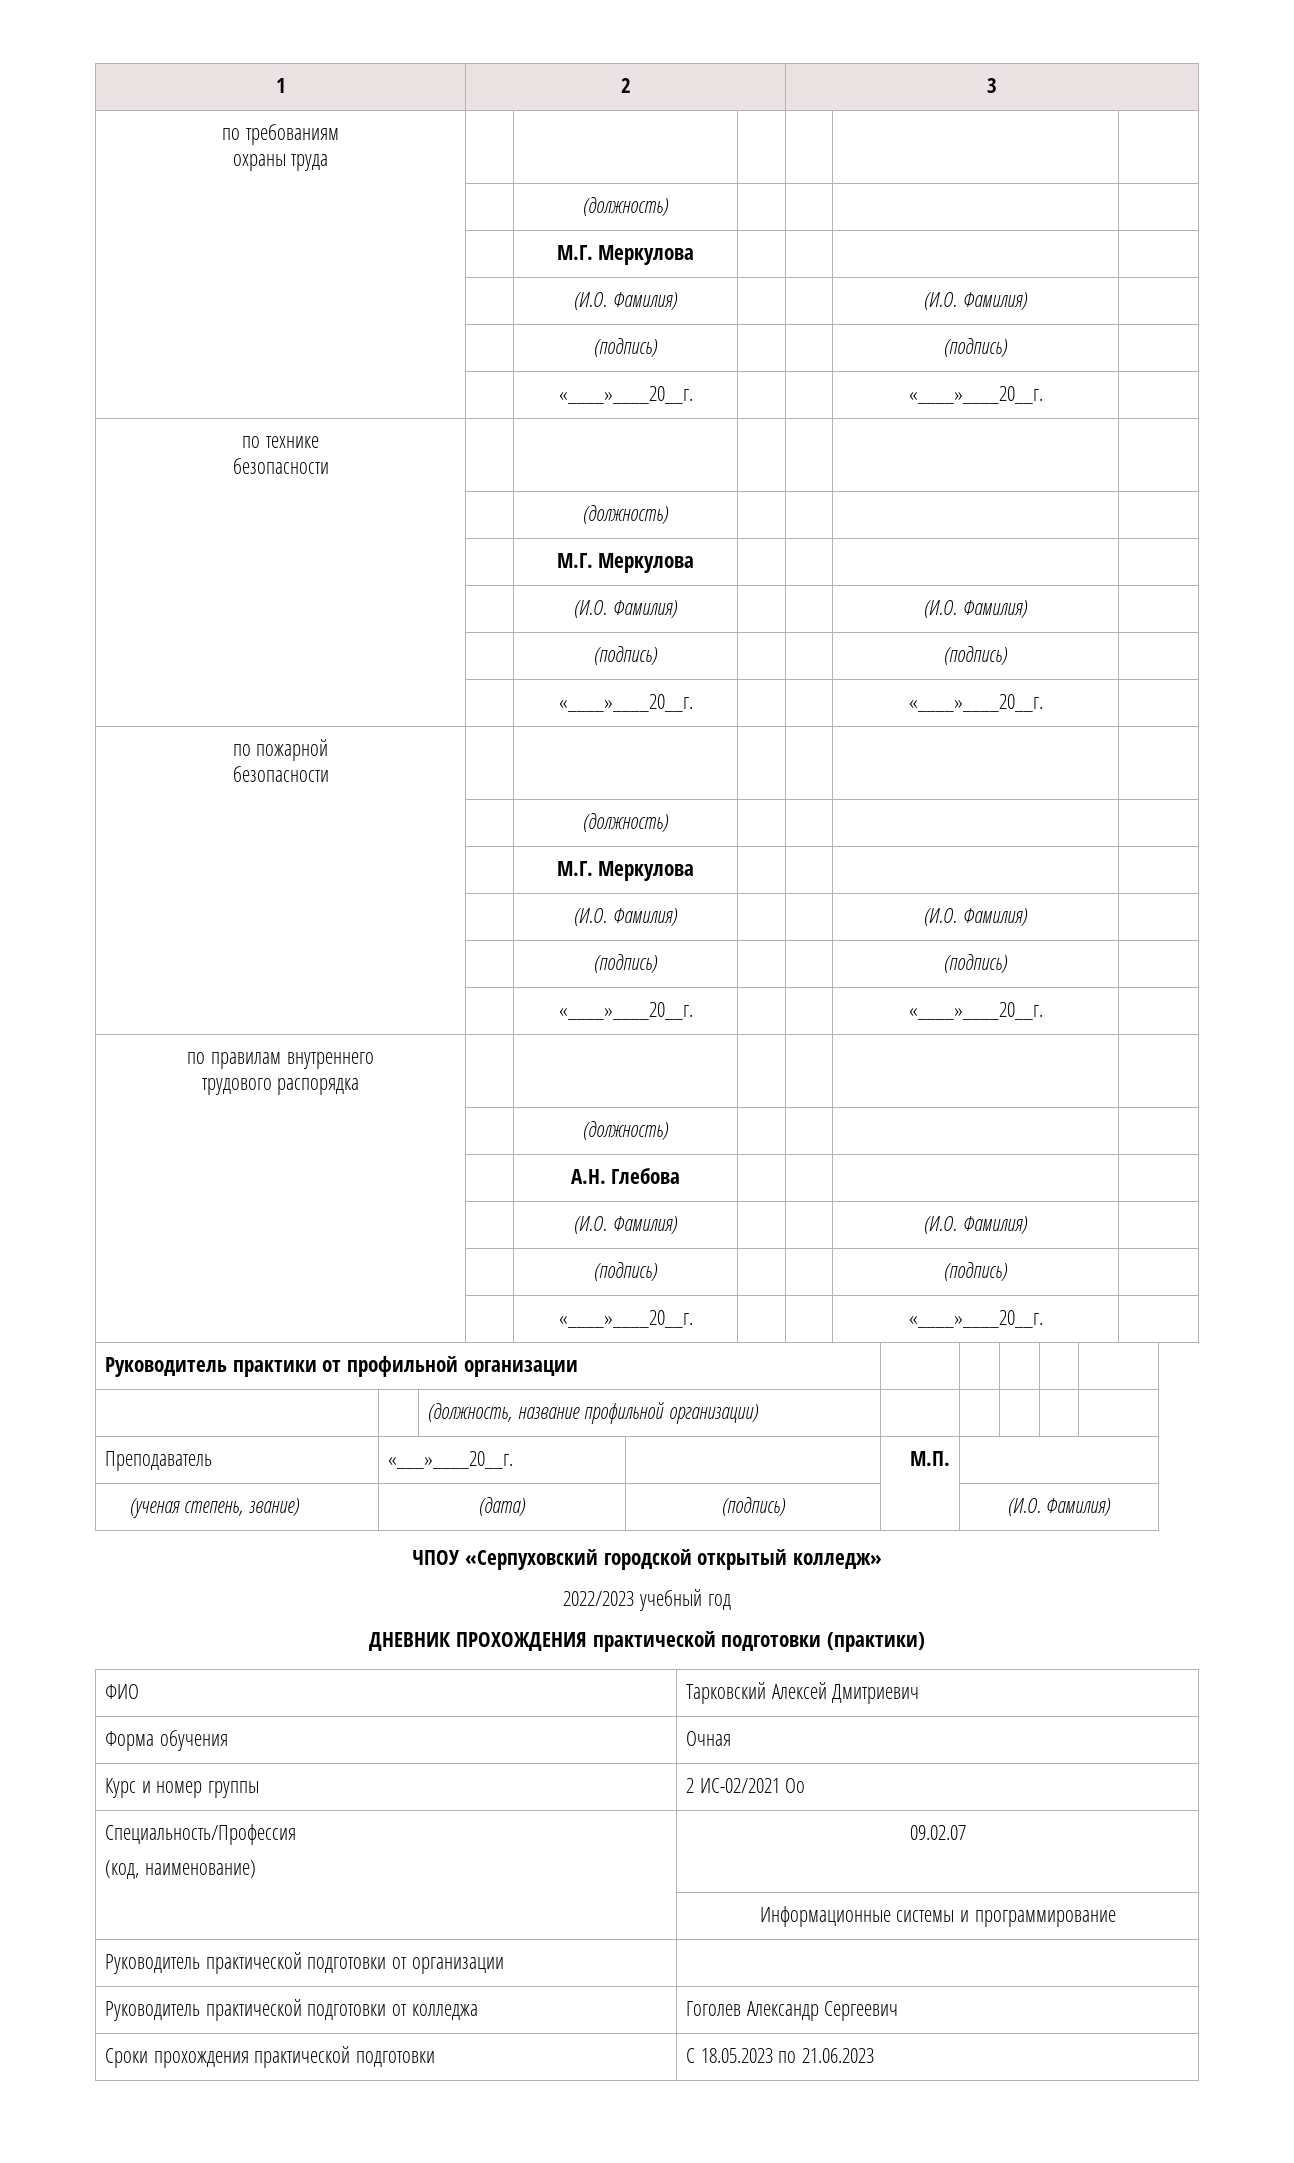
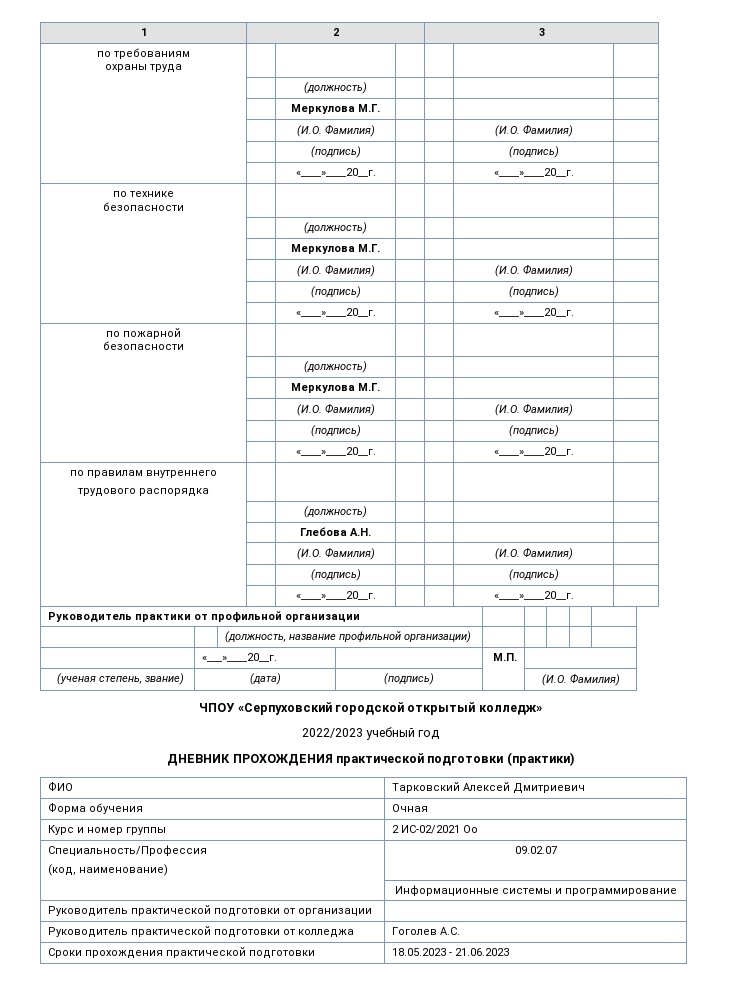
[556,245,695,265] М.Г. Меркулова -> [291,104,381,114] Меркулова М.Г.
[556,553,695,573] М.Г. Меркулова -> [291,244,381,254] Меркулова М.Г.
[556,861,695,881] М.Г. Меркулова -> [291,383,381,393] Меркулова М.Г.
(669, 1130) none -> [300,527,347,536] Глебова
[611,1168,681,1184] Глебова -> (372, 532) none
[105,1451,213,1471] Преподаватель -> (472, 637) none
[746,2001,899,2021] Александр Сергеевич -> [440,927,461,935] А.С.
[686,2048,797,2063] С 18.05.2023 по -> [392,948,453,956] 18.05.2023 -

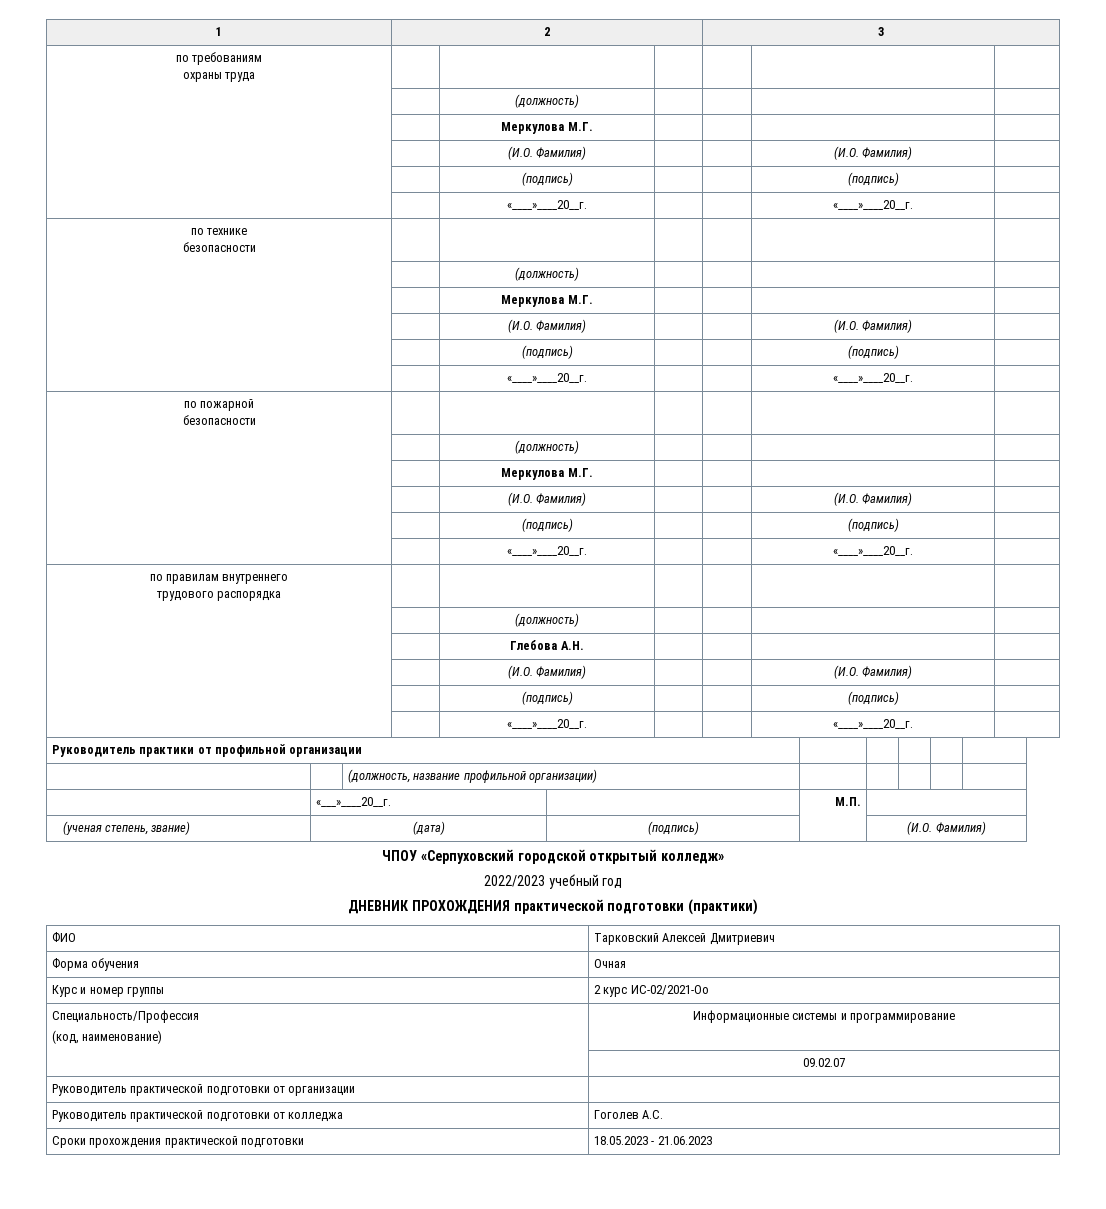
[401,825,479,834] ИС-02/2021 Оо -> [603,985,709,997] курс ИС-02/2021-Оо
[514,846,557,854] | 09.02.07 // -> (163, 1037) none
(677, 892) none -> [803,1058,845,1067] // | 09.02.07

